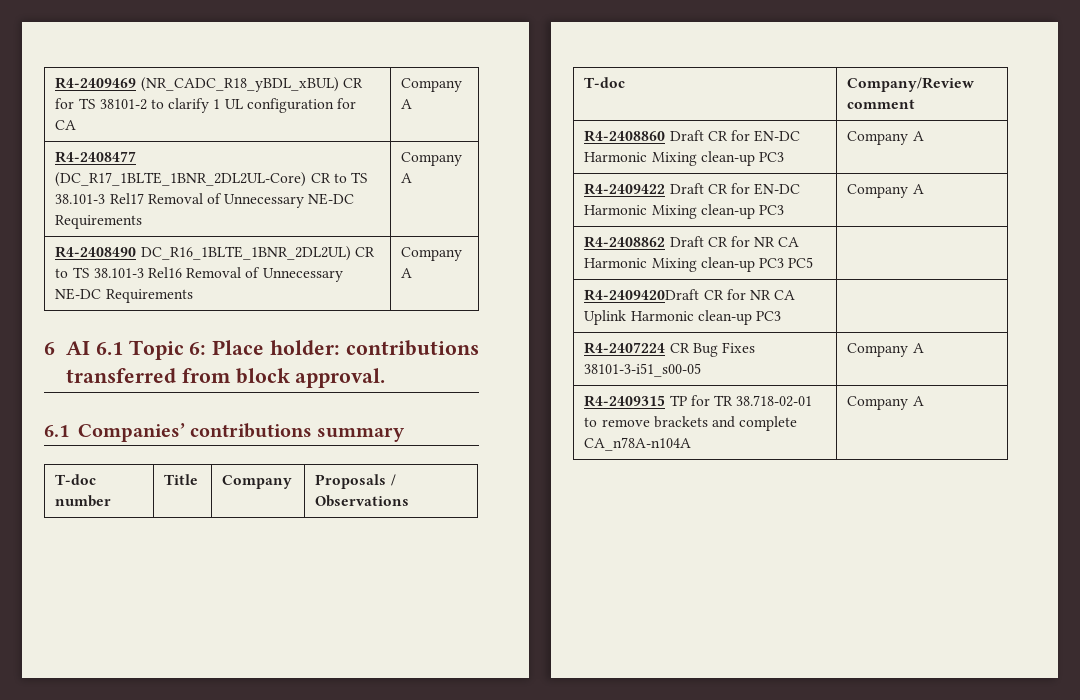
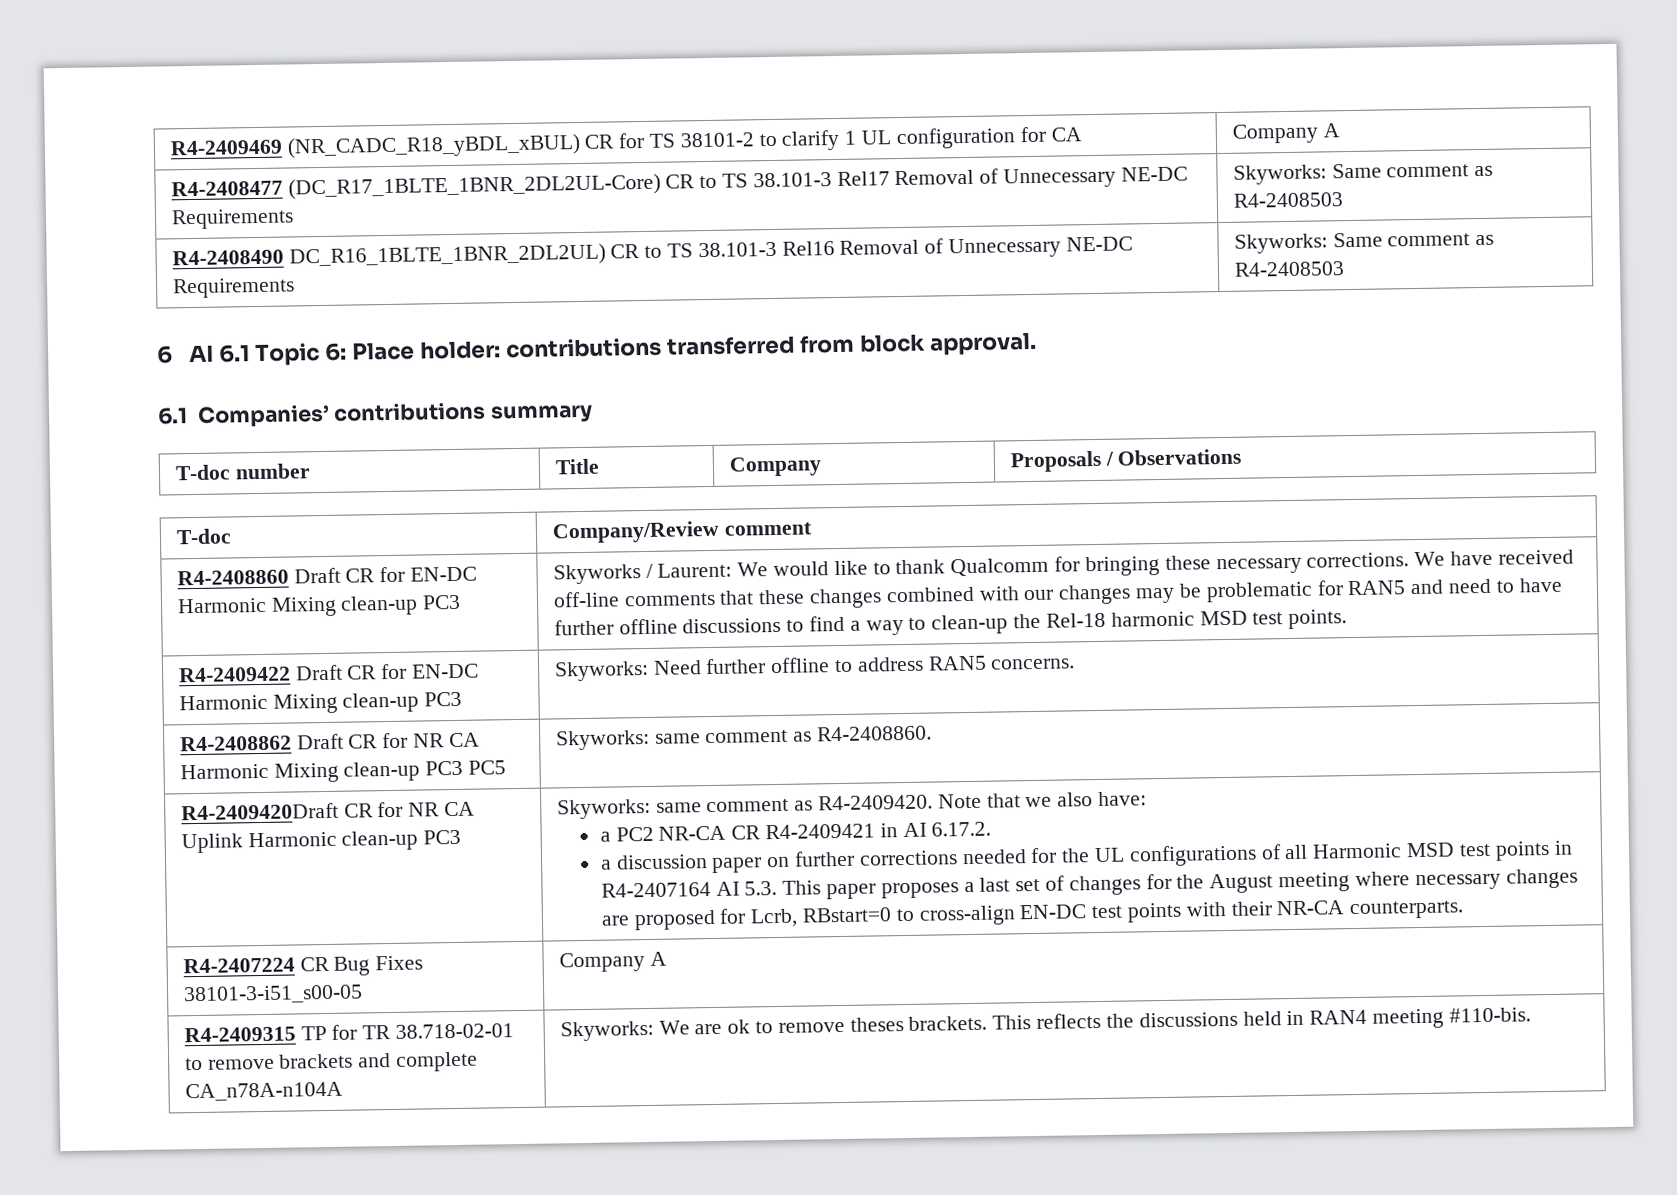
[401,152,463,166] [401,173,413,183] Company A -> [1232,163,1494,185] [1232,192,1343,208] Skyworks: Same comment as R4-2408503
[401,247,463,261] [401,268,413,278] Company A -> [1233,232,1495,254] [1233,261,1345,277] Skyworks: Same comment as R4-2408503
[847,131,924,145] Company A -> [552,549,1574,585] [552,577,1562,609] [553,609,1348,636] Skyworks / Laurent: We would like to thank Qualcomm for bringing these necessary corrections. We have received off-line comments that these changes combined with our changes may be problematic for RAN5 and need to have further offline discussions to find a way to clean-up the Rel-18 harmonic MSD test points.
[847,184,924,198] Company A -> [553,655,1076,682] Skyworks: Need further offline to address RAN5 concerns.
(814, 262) none -> [555,725,933,751] Skyworks: same comment as R4-2408860.
(781, 316) none -> [556,791,1148,820] [599,821,992,842] [600,840,1573,873] [600,868,1578,900] [600,900,1465,931] Skyworks: same comment as R4-2409420. Note that we also have: // a PC2 NR-CA CR R4-2409421 in AI 6.17.2. // a discussion paper on further corrections needed for the UL configurations of all Harmonic MSD test points in R4-2407164 AI 5.3. This paper proposes a last set of changes for the August meeting where necessary changes are proposed for Lcrb, RBstart=0 to cross-align EN-DC test points with their NR-CA counterparts.
[847,396,924,410] Company A -> [559,1007,1531,1042] Skyworks: We are ok to remove theses brackets. This reflects the discussions held in RAN4 meeting #110-bis.

